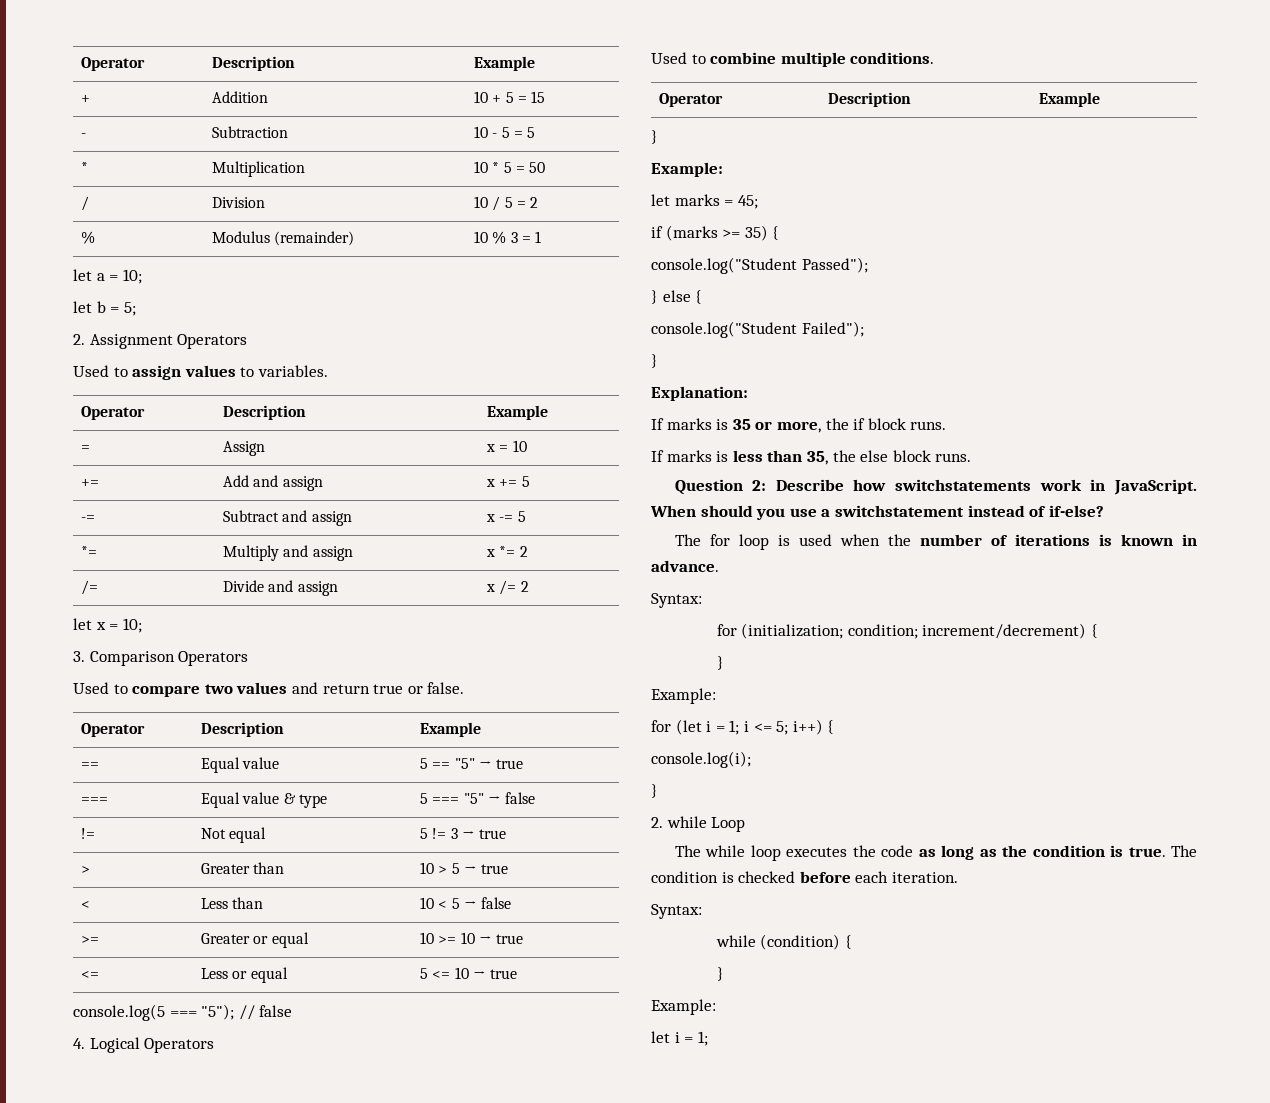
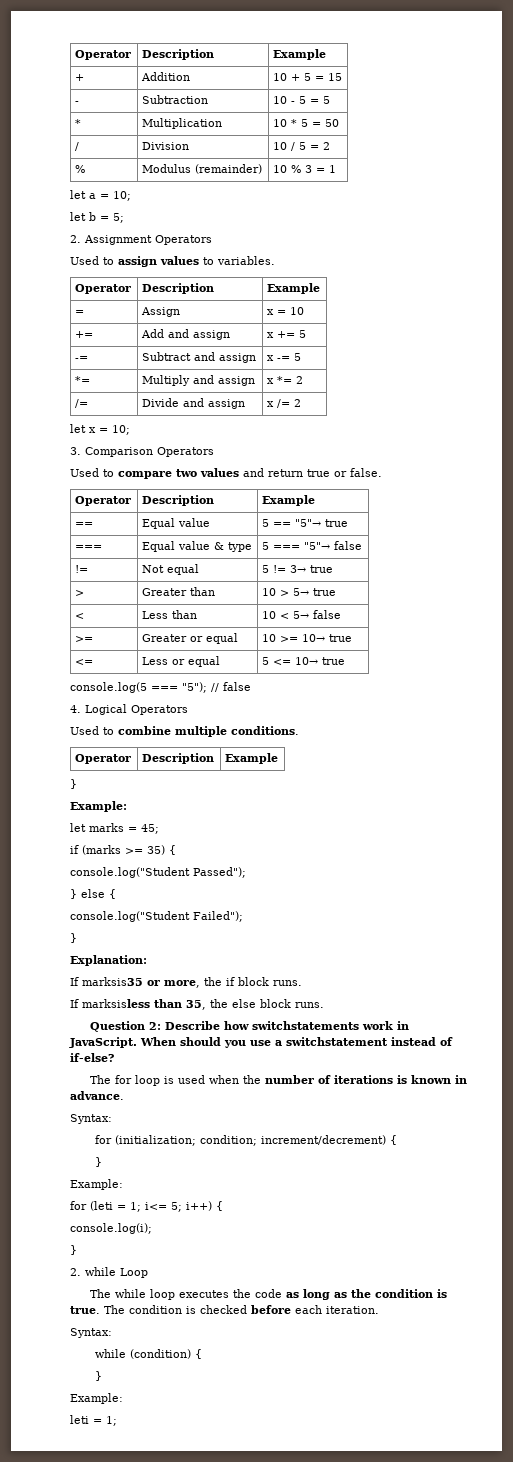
[454,758,492,769] "5" → -> [295,519,322,527] "5"→
[463,793,501,804] "5" → -> [304,542,331,550] "5"→
[450,828,475,839] 3 → -> [290,565,307,573] 3→
[451,863,477,874] 5 → -> [293,588,310,596] 5→
[451,898,477,909] 5 → -> [293,611,310,619] 5→
[460,932,492,944] 10 → -> [302,634,326,642] 10→
[454,967,486,979] 10 → -> [295,657,319,665] 10→
[666,418,751,430] marks is 35 -> [82,977,143,986] marksis35
[666,450,763,462] marks is less -> [82,999,150,1008] marksisless
[675,719,772,735] (let i = 1; i <= -> [90,1201,167,1212] (leti = 1; i<=
[651,1031,680,1043] let i -> [70,1415,89,1424] leti

